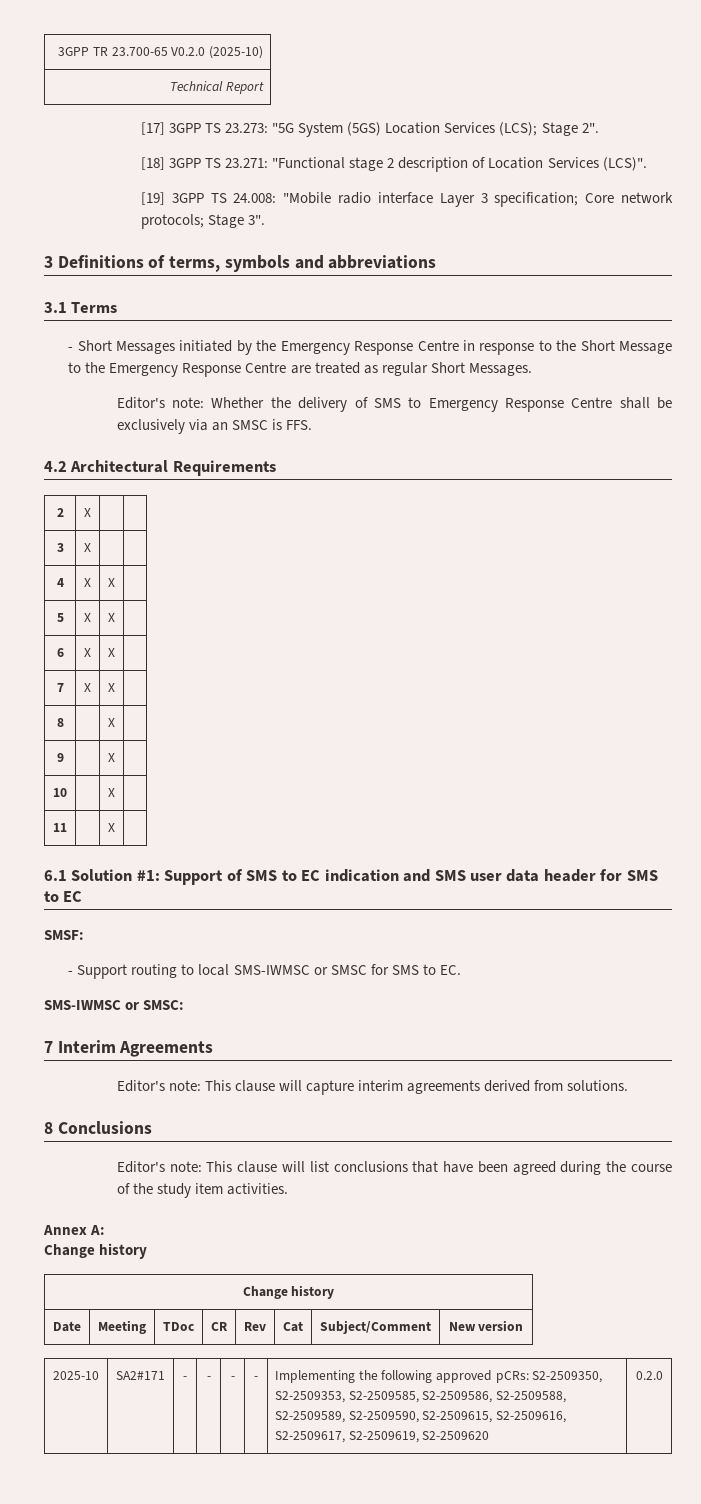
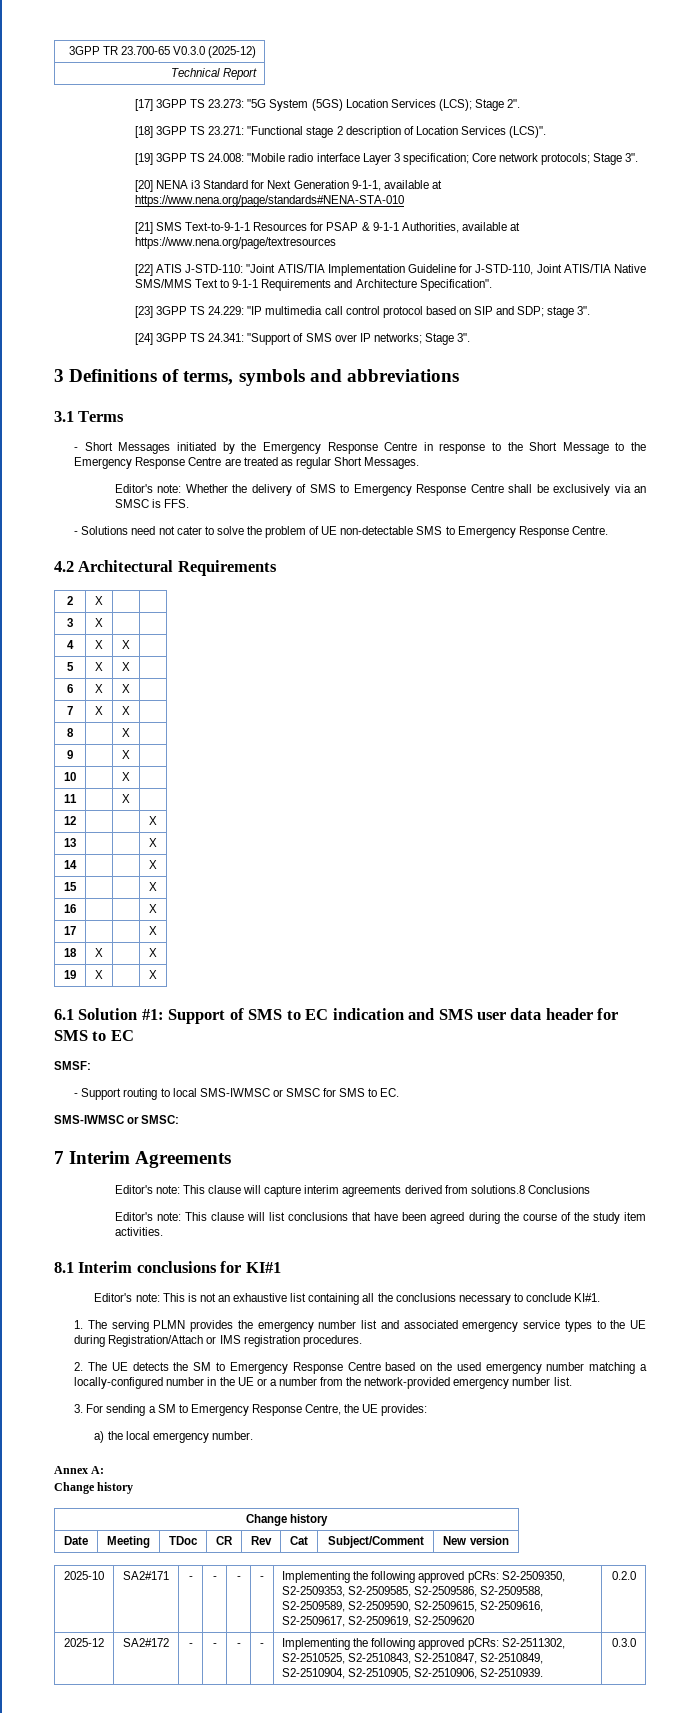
[171,46,263,59] V0.2.0 (2025-10) -> [172,46,256,58] V0.3.0 (2025-12)
(266, 220) none -> [134,180,442,192] [134,195,404,207] [134,222,520,234] [134,237,336,249] [134,264,646,276] [134,279,492,291] [134,306,591,318] [134,333,471,345] // [20] NENA i3 Standard for Next Generation 9-1-1, available at https://www.nena.org/page/standards#NENA-STA-010 // [21] SMS Text-to-9-1-1 Resources for PSAP & 9-1-1 Authorities, available at https://www.nena.org/page/textresources // [22] ATIS J-STD-110: "Joint ATIS/TIA Implementation Guideline for J-STD-110, Joint ATIS/TIA Native SMS/MMS Text to 9-1-1 Requirements and Architecture Specification". // [23] 3GPP TS 24.229: "IP multimedia call control protocol based on SIP and SDP; stage 3". // [24] 3GPP TS 24.341: "Support of SMS over IP networks; Stage 3".
(313, 425) none -> [74,526,608,538] // - Solutions need not cater to solve the problem of UE non-detectable SMS to Emergency Response Centre.
(115, 827) none -> [64,816,76,825] [149,816,157,825] [64,838,76,847] [149,838,157,847] [64,860,77,869] [149,860,157,869] [64,882,77,891] [149,882,157,891] [64,904,76,913] [149,904,157,913] [64,926,76,935] [149,926,157,935] [64,948,77,957] [95,948,103,957] [149,948,157,957] [64,970,76,979] [95,970,103,979] [149,970,157,979] // 12 | | | X // 13 | | | X // 14 | | | X // 15 | | | X // 16 | | | X // 17 | | | X // 18 | X | | X // 19 | X | | X
[567,1080,629,1091] [44,1122,53,1134] solutions. // 8 -> [470,1185,525,1194] solutions.8
(288, 1189) none -> [54,1261,281,1273] [94,1293,601,1305] [74,1320,646,1332] [74,1335,362,1347] [74,1362,647,1374] [74,1377,572,1389] [74,1404,428,1416] [94,1431,253,1443] // 8.1 Interim conclusions for KI#1 // Editor's note: This is not an exhaustive list containing all the conclusions necessary to conclude KI#1. // 1. The serving PLMN provides the emergency number list and associated emergency service types to the UE during Registration/Attach or IMS registration procedures. // 2. The UE detects the SM to Emergency Response Centre based on the used emergency number matching a locally-configured number in the UE or a number from the network-provided emergency number list. // 3. For sending a SM to Emergency Response Centre, the UE provides: // a) the local emergency number.
(663, 1375) none -> [64,1638,104,1647] [123,1638,169,1647] [188,1643,193,1647] [212,1643,217,1647] [236,1643,241,1647] [260,1643,264,1647] [282,1638,565,1650] [282,1653,544,1664] [282,1668,544,1679] [611,1638,636,1647] // 2025-12 | SA2#172 | - | - | - | - | Implementing the following approved pCRs: S2-2511302, S2-2510525, S2-2510843, S2-2510847, S2-2510849, S2-2510904, S2-2510905, S2-2510906, S2-2510939. | 0.3.0

